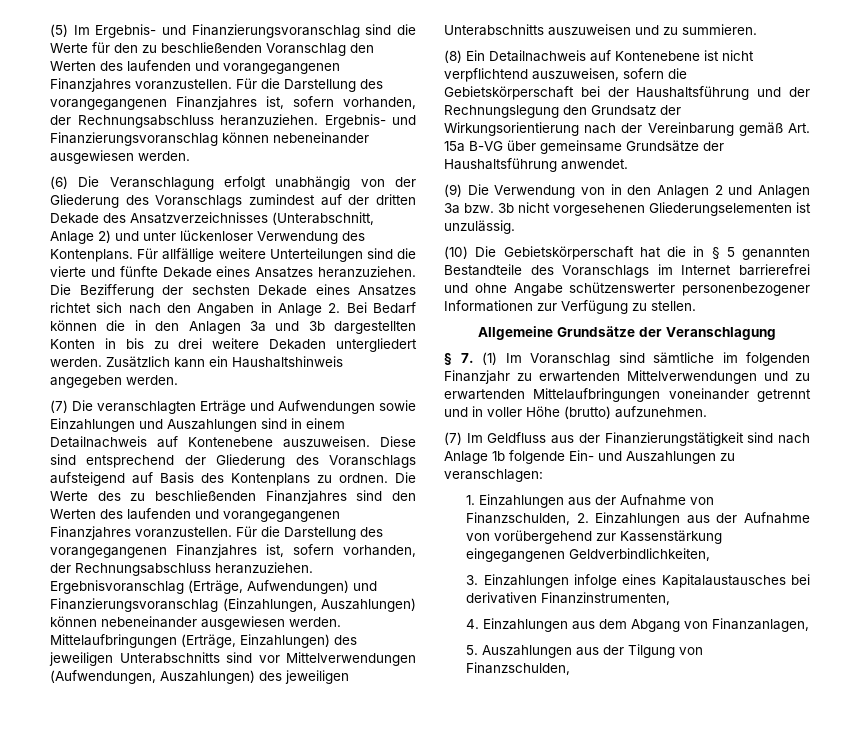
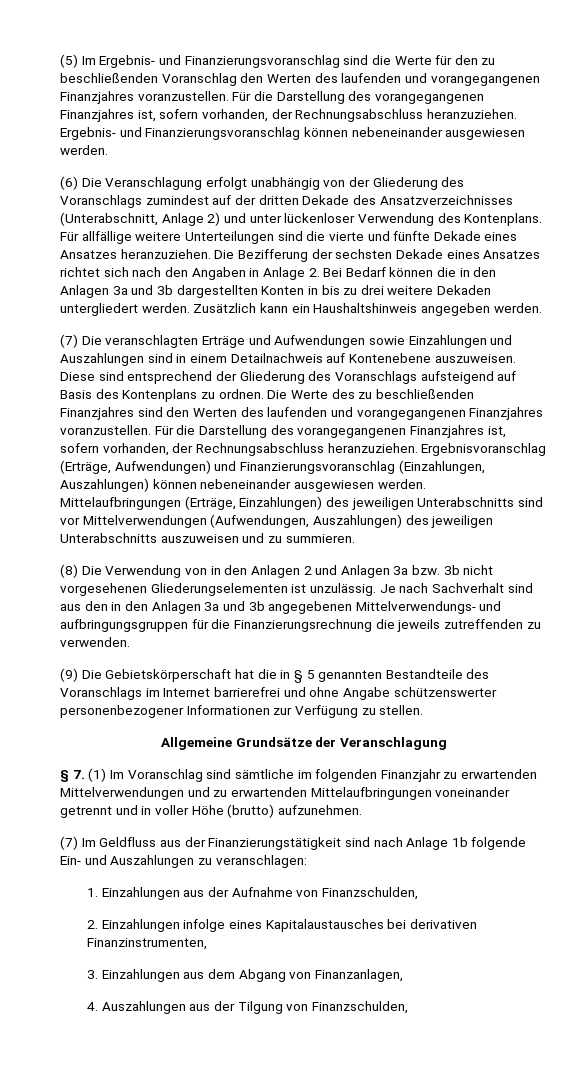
[466,50,754,62] [444,68,687,82] [444,86,810,100] [444,105,681,118] [444,122,810,136] [444,140,724,154] [444,158,628,172] [444,184,462,197] Ein Detailnachweis auf Kontenebene ist nicht verpflichtend auszuweisen, sofern die Gebietskörperschaft bei der Haushaltsführung und der Rechnungslegung den Grundsatz der Wirkungsorientierung nach der Vereinbarung gemäß Art. 15a B-VG über gemeinsame Grundsätze der Haushaltsführung anwendet. // (9) -> (78, 571) none
[444,246,468,259] // (10) -> [379,583,533,593] [60,601,502,614] [60,619,541,632] [60,637,130,647] [60,668,78,682] Je nach Sachverhalt sind aus den in den Anlagen 3a und 3b angegebenen Mittelverwendungs- und aufbringungsgruppen für die Finanzierungsrechnung die jeweils zutreffenden zu verwenden. // (9)
(571, 518) none -> (418, 893) //
[686,512,810,524] [466,530,723,544] [466,548,711,562] [466,574,569,588] aus der Aufnahme von vorübergehend zur Kassenstärkung eingegangenen Geldverbindlichkeiten, // 3. Einzahlungen -> (180, 925) none
[466,619,480,629] 4. -> [86,970,98,979] 3.
[466,645,479,655] 5. -> [86,1002,98,1011] 4.

